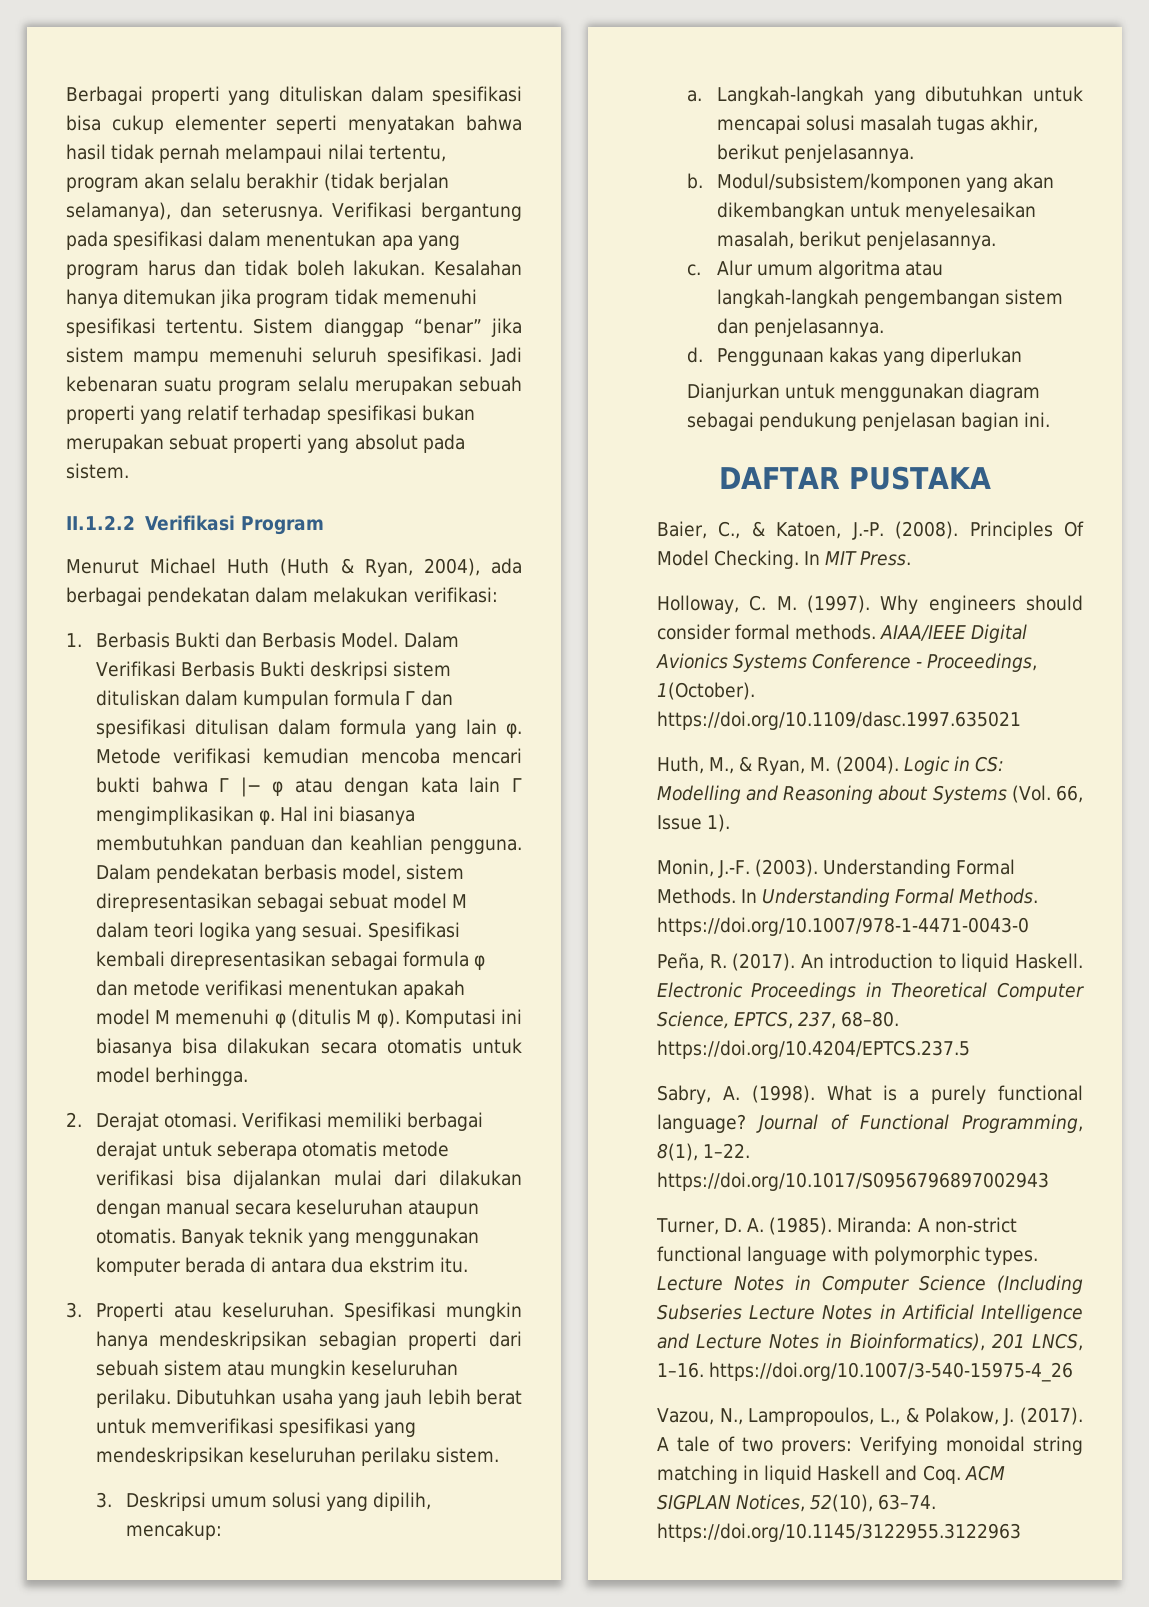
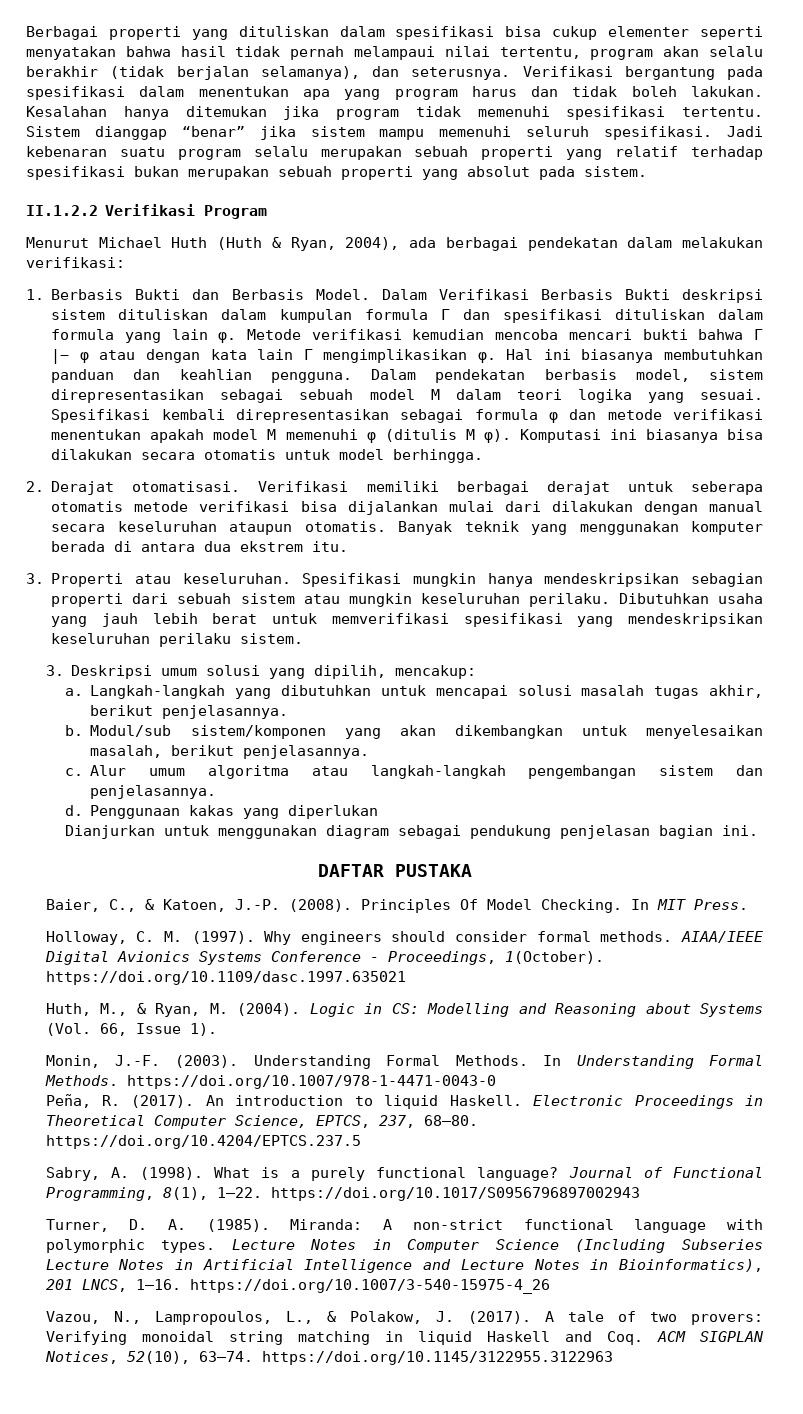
[169,434,229,450] sebuat -> [278,166,332,177] sebuah
[194,719,269,735] ditulisan -> [614,309,705,320] dituliskan
[329,893,389,909] sebuat -> [299,389,354,400] sebuah
[164,1112,238,1128] otomasi. -> [132,481,241,492] otomatisasi.
[368,1257,435,1273] ekstrim -> [240,541,304,552] ekstrem
[716,173,961,192] Modul/subsistem/komponen -> [90,725,326,739] Modul/sub sistem/komponen

